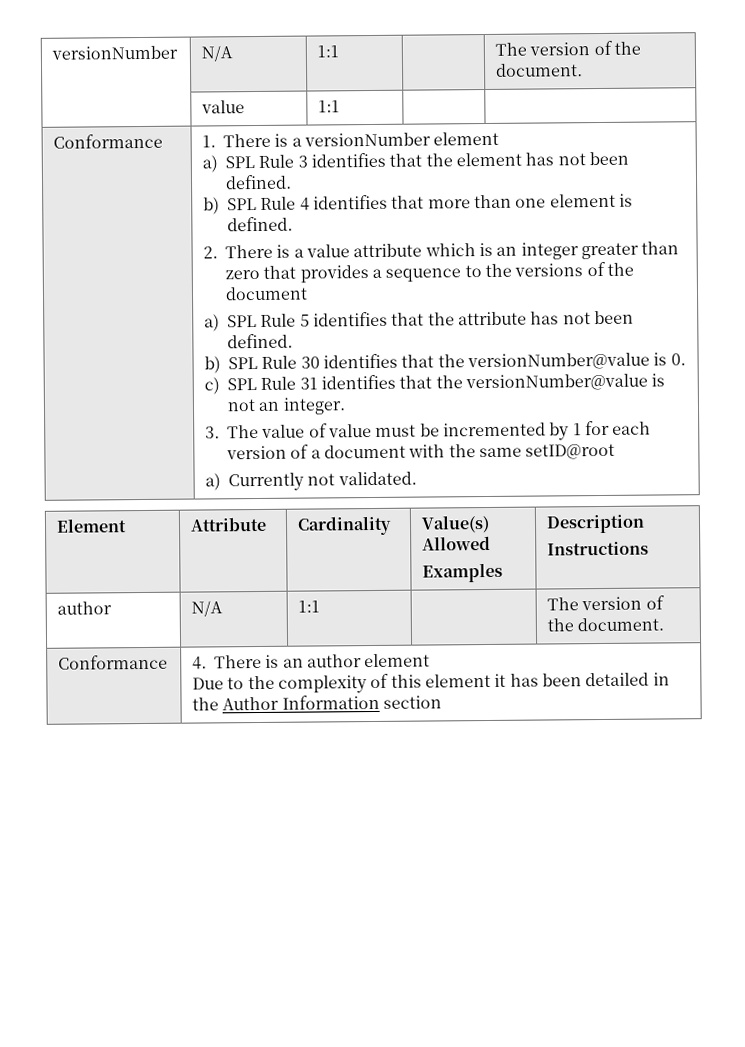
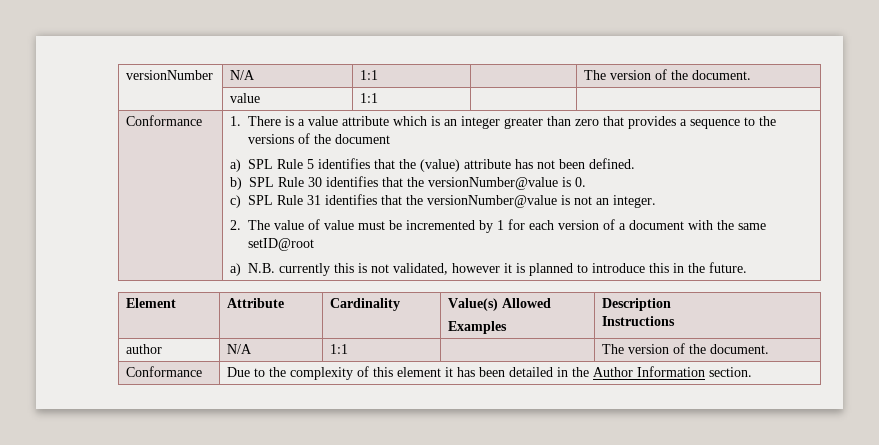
[304,131,500,147] [202,151,629,173] [225,174,293,190] [203,193,633,215] [227,216,294,232] [203,244,304,259] versionNumber element // a) SPL Rule 3 identifies that the element has not been defined. // b) SPL Rule 4 identifies that more than one element is defined. // 2. There is a -> (306, 122) none
(455, 319) none -> [420,159,461,172] (value)
[205,426,221,439] 3. -> [230,220,242,230] 2.
[228,471,417,492] Currently not validated. -> [248,262,748,276] N.B. currently this is not validated, however it is planned to introduce this in the future.
[192,653,431,670] 4. There is an author element // -> (203, 371) none
[383,695,443,709] section -> [709,367,753,377] section.

